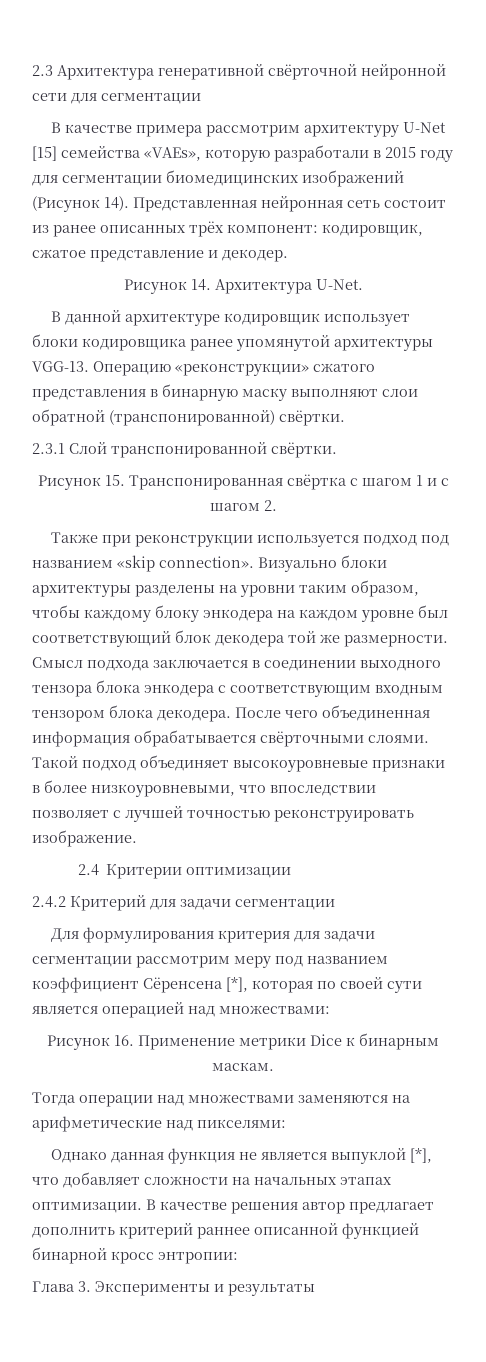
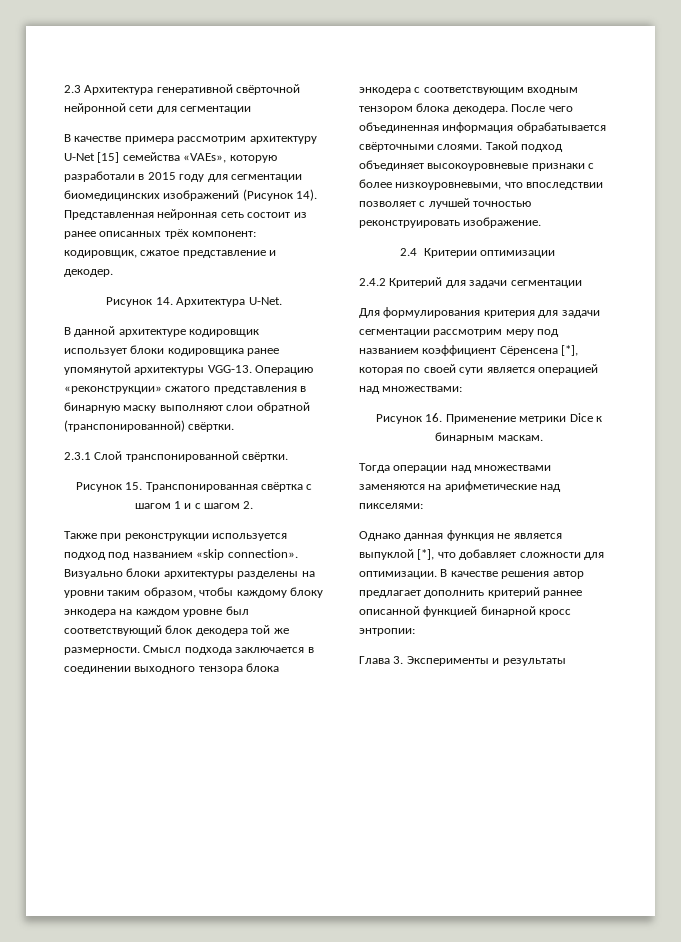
[32,785,40,793] в -> [588,163,595,169] с
[232,1177,392,1185] на начальных этапах -> [583,552,604,560] для

